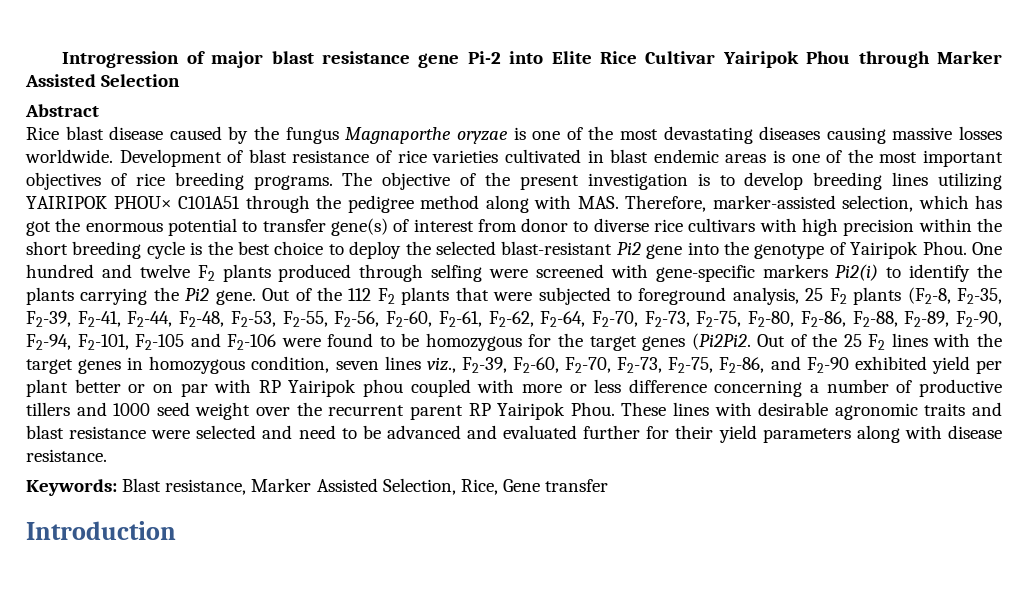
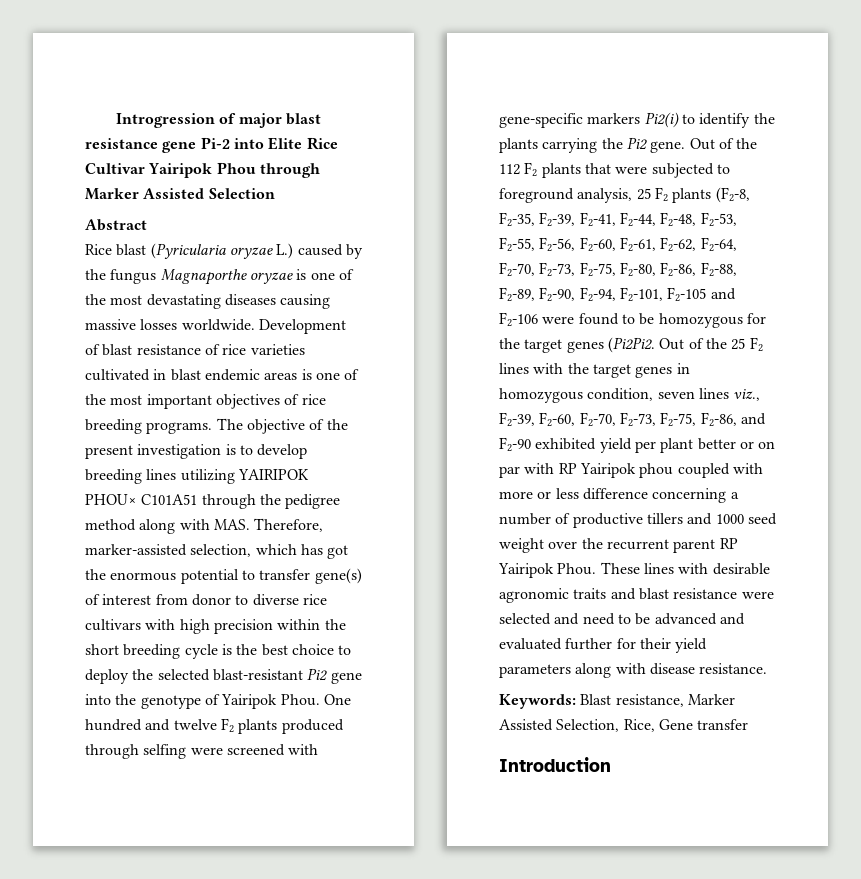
[109,126,164,140] disease -> [150,243,294,259] (Pyricularia oryzae L.)

